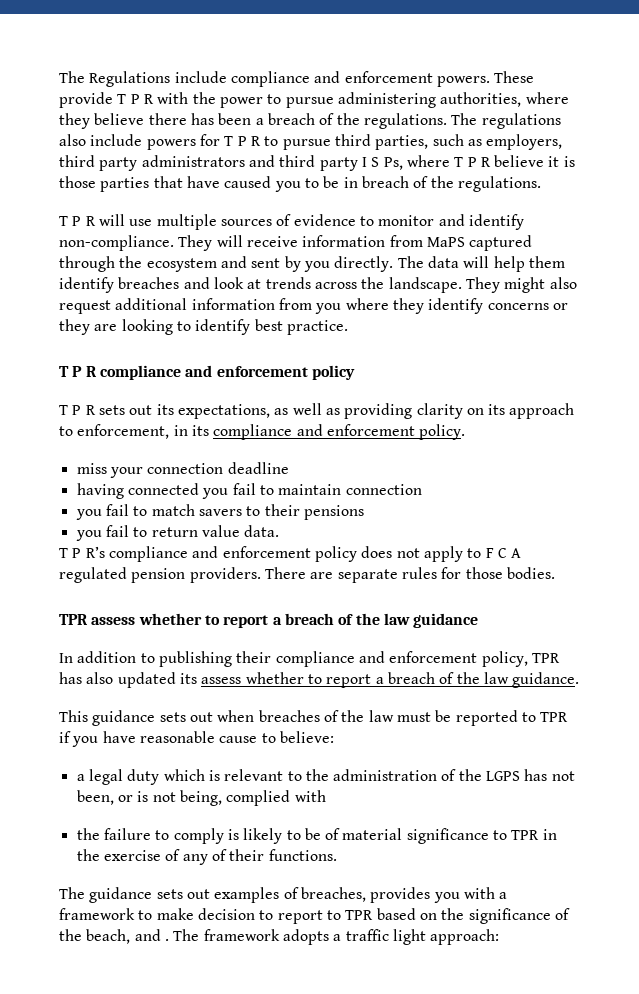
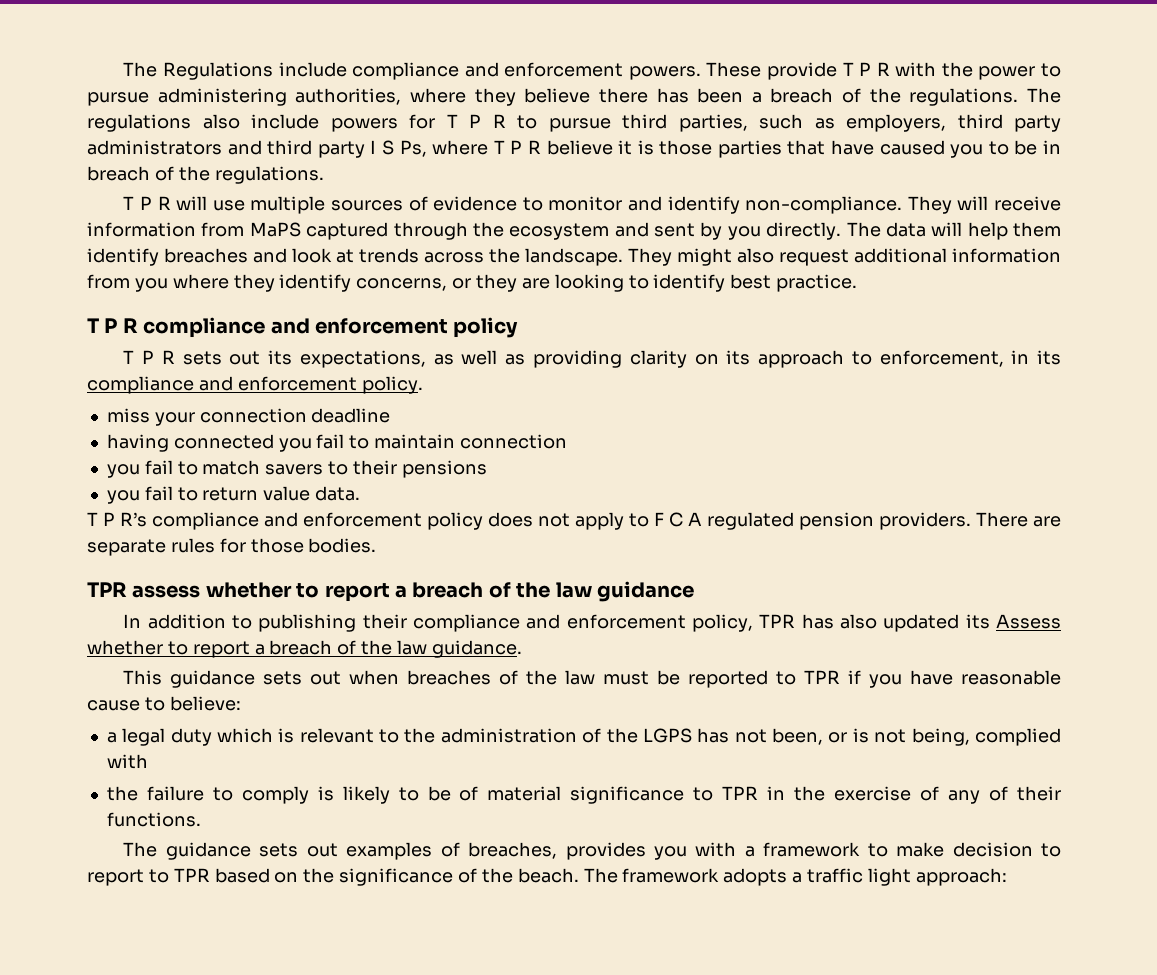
[487,303,549,310] concerns -> [356,278,448,291] concerns,
[201,677,242,684] assess -> [996,614,1062,629] Assess
[86,929,169,944] beach, and . -> [517,868,579,883] beach.

